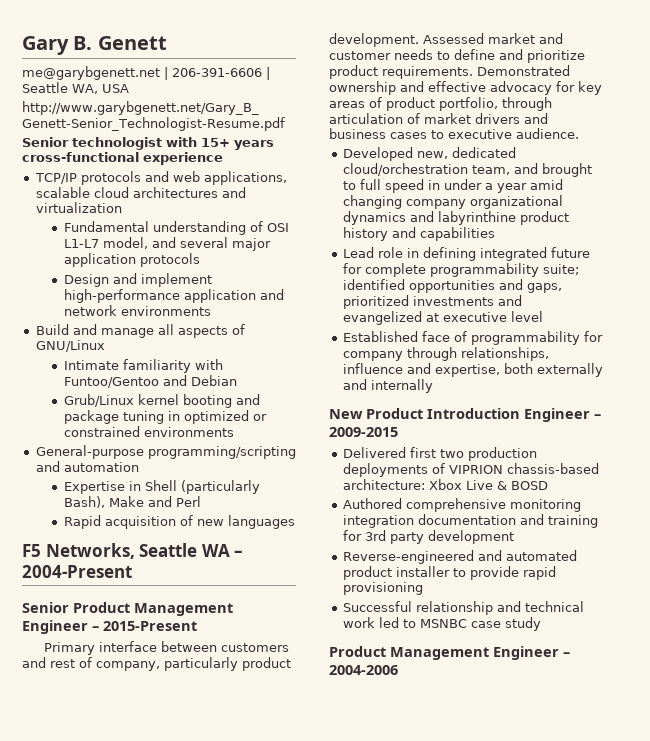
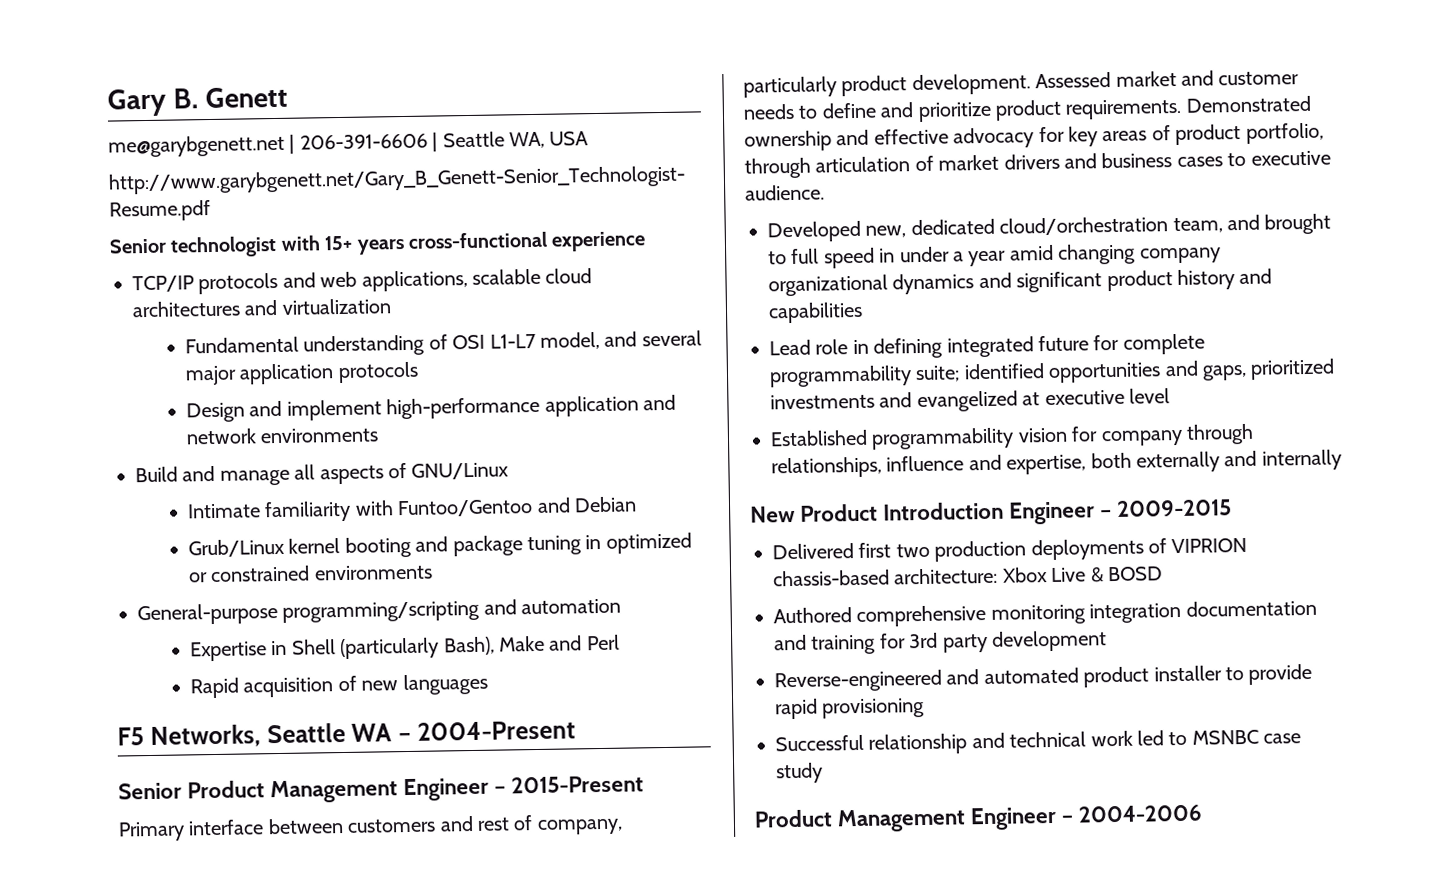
[437,211,516,225] labyrinthine -> [1016,271,1103,293] significant
[421,331,580,345] face of programmability -> [871,427,1068,450] programmability vision

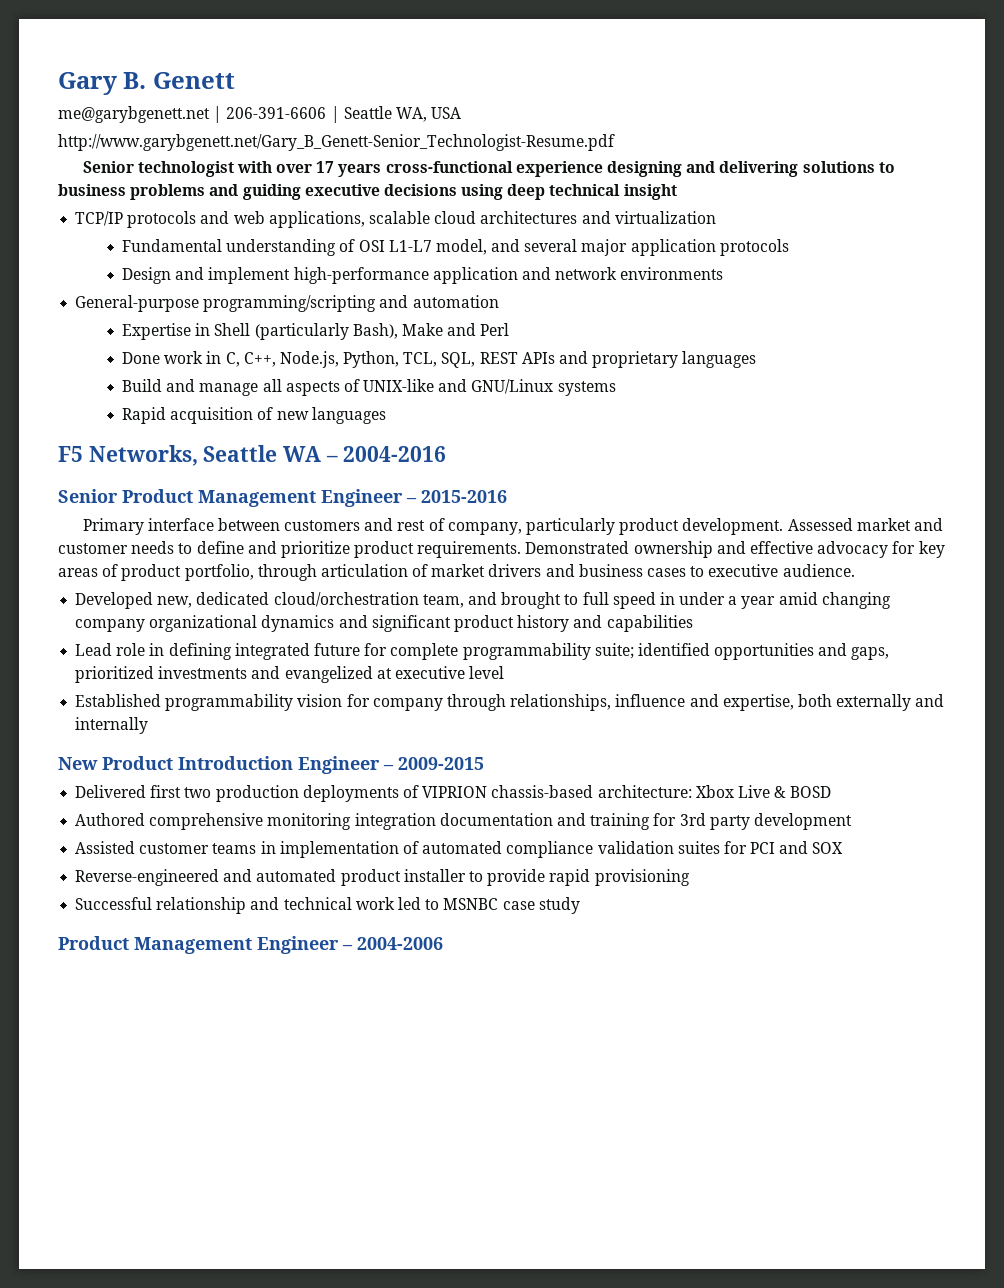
[324,235,354,251] 15+ -> [276,161,335,173] over 17
(647, 241) none -> [606,161,895,177] [58,184,677,200] designing and delivering solutions to business problems and guiding executive decisions using deep technical insight
[135,462,510,486] [186,496,637,523] [187,532,692,558] [187,564,433,583] // Build and manage all aspects of GNU/Linux // Intimate familiarity with Funtoo/Gentoo and Debian // Grub/Linux kernel booting and package tuning in optimized or constrained environments -> (724, 273) none
(620, 642) none -> [121,351,757,368] [121,379,616,396] // Done work in C, C++, Node.js, Python, TCL, SQL, REST APIs and proprietary languages // Build and manage all aspects of UNIX-like and GNU/Linux systems
[416,720,576,741] 2004-Present -> [343,446,447,462] 2004-2016
[511,775,645,794] 2015-Present -> [421,490,507,503] 2015-2016
(1107, 641) none -> [75,841,844,858] // Assisted customer teams in implementation of automated compliance validation suites for PCI and SOX

